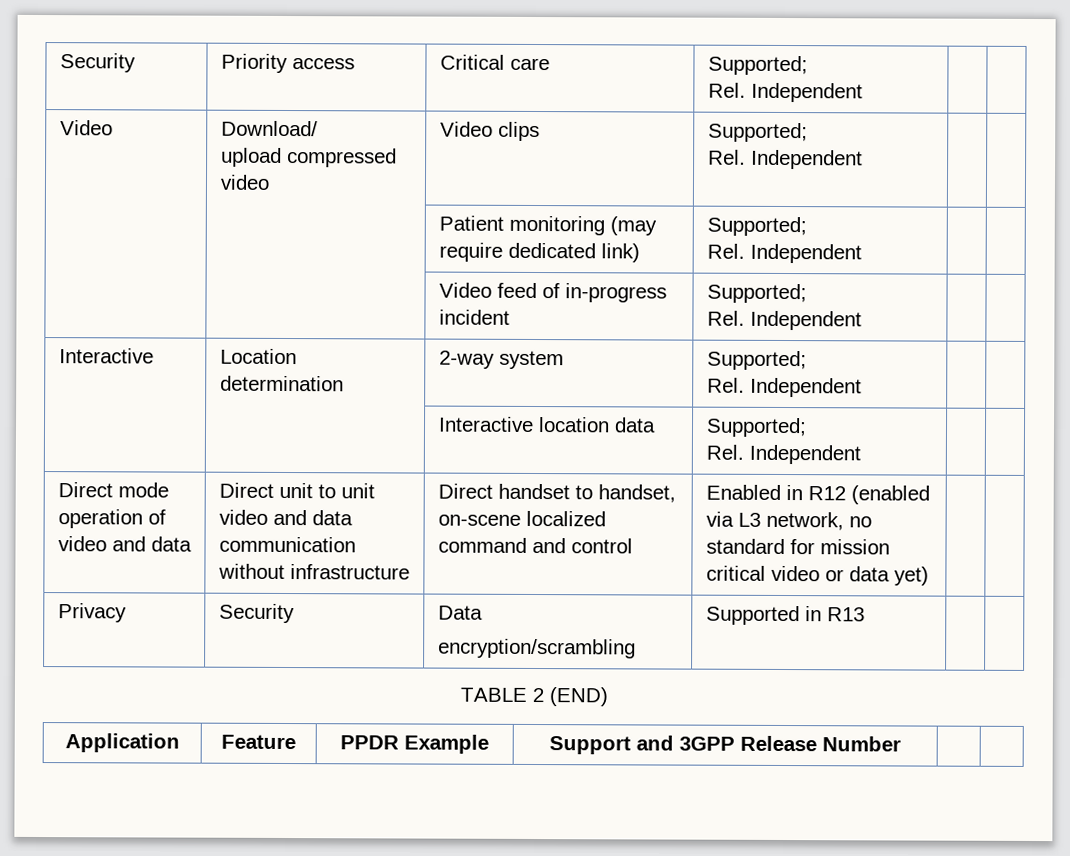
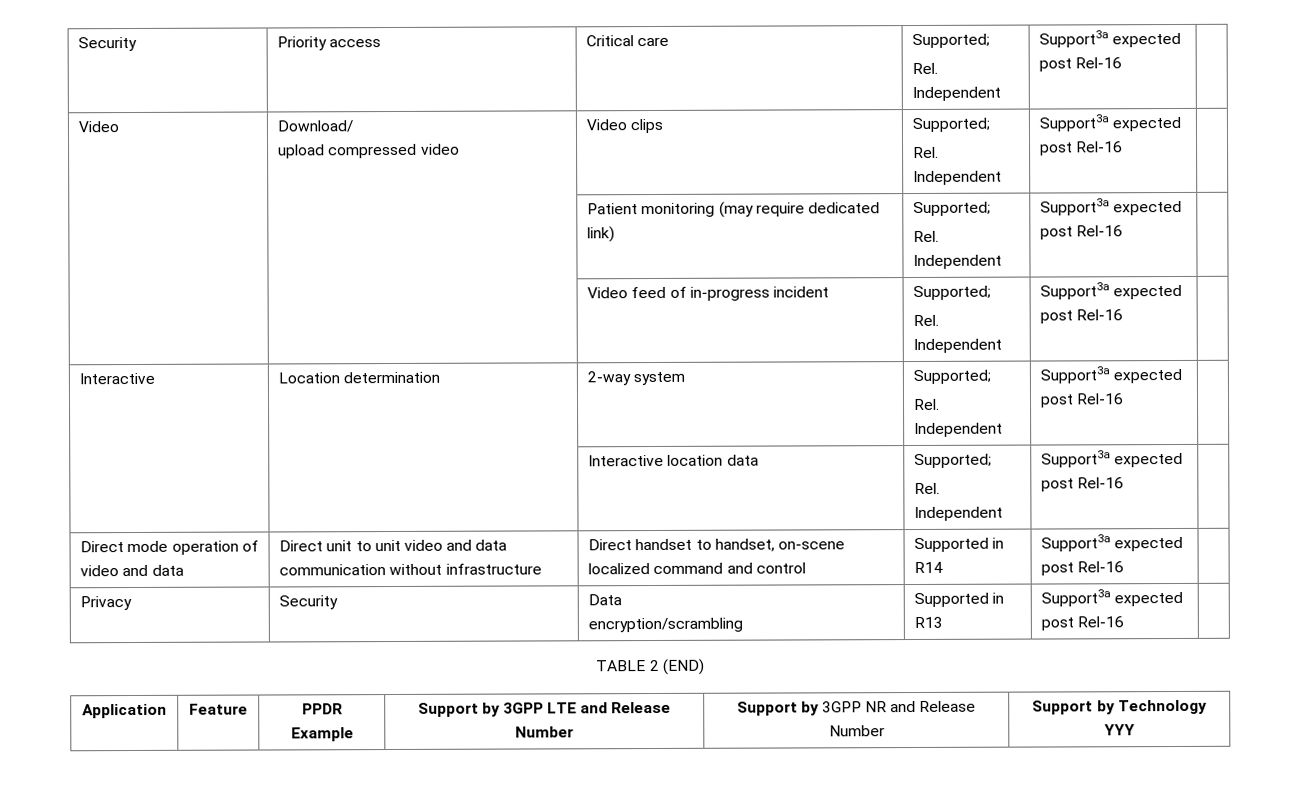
(863, 92) none -> [1039,30,1182,48] [1039,57,1123,72] Support3a expected post Rel-16
(863, 159) none -> [1039,114,1182,132] [1040,141,1124,156] Support3a expected post Rel-16
(862, 253) none -> [1040,198,1183,216] [1040,225,1124,240] Support3a expected post Rel-16
(862, 320) none -> [1040,282,1183,300] [1040,309,1124,324] Support3a expected post Rel-16
(862, 387) none -> [1040,366,1183,384] [1040,393,1125,408] Support3a expected post Rel-16
(861, 454) none -> [1041,450,1184,468] [1041,477,1125,492] Support3a expected post Rel-16
[705,484,930,505] [705,511,872,531] [705,538,890,555] [705,565,929,586] Enabled in R12 (enabled via L3 network, no standard for mission critical video or data yet) | -> [914,537,1005,553] [914,561,944,574] [1041,534,1184,552] [1041,561,1125,576] Supported in R14 | Support3a expected post Rel-16
(865, 614) none -> [1041,589,1184,607] [1041,616,1125,631] Support3a expected post Rel-16
[636,735,901,752] and 3GPP Release Number | | -> [481,701,672,717] [515,726,574,738] [736,700,977,716] [828,725,885,737] [1032,699,1207,715] [1104,724,1135,736] by 3GPP LTE and Release Number | Support by 3GPP NR and Release Number | Support by Technology YYY

